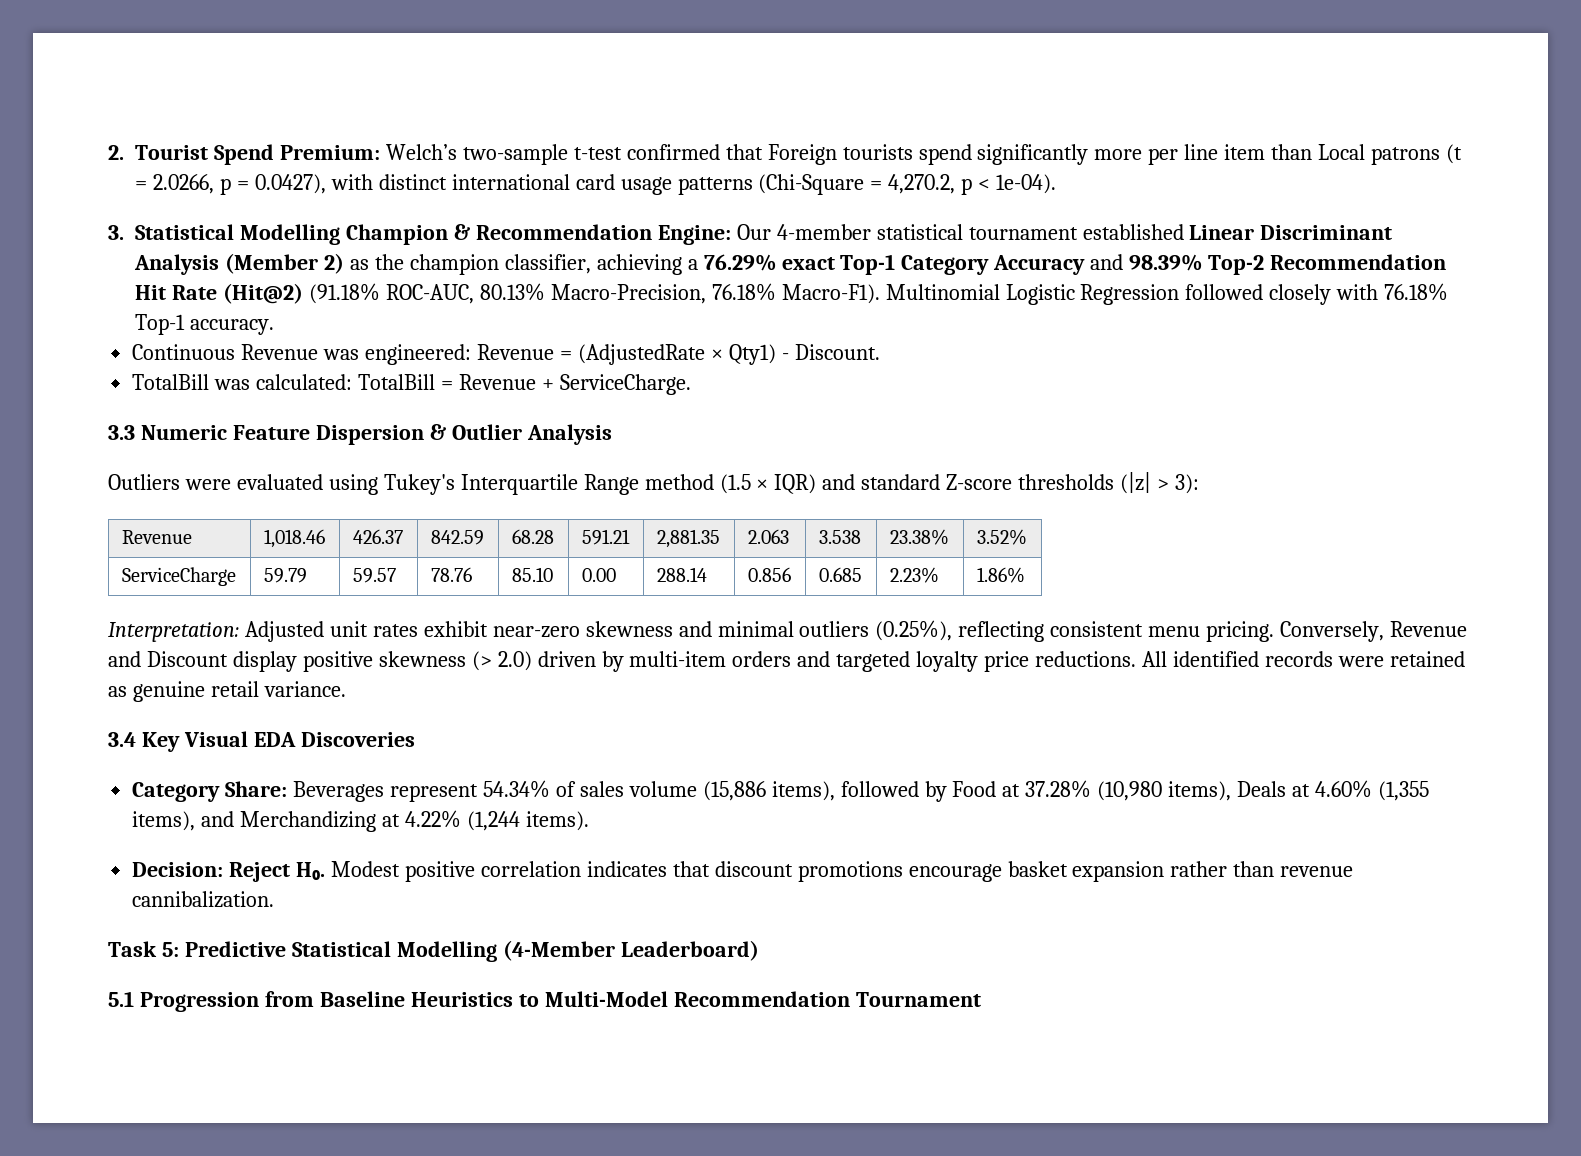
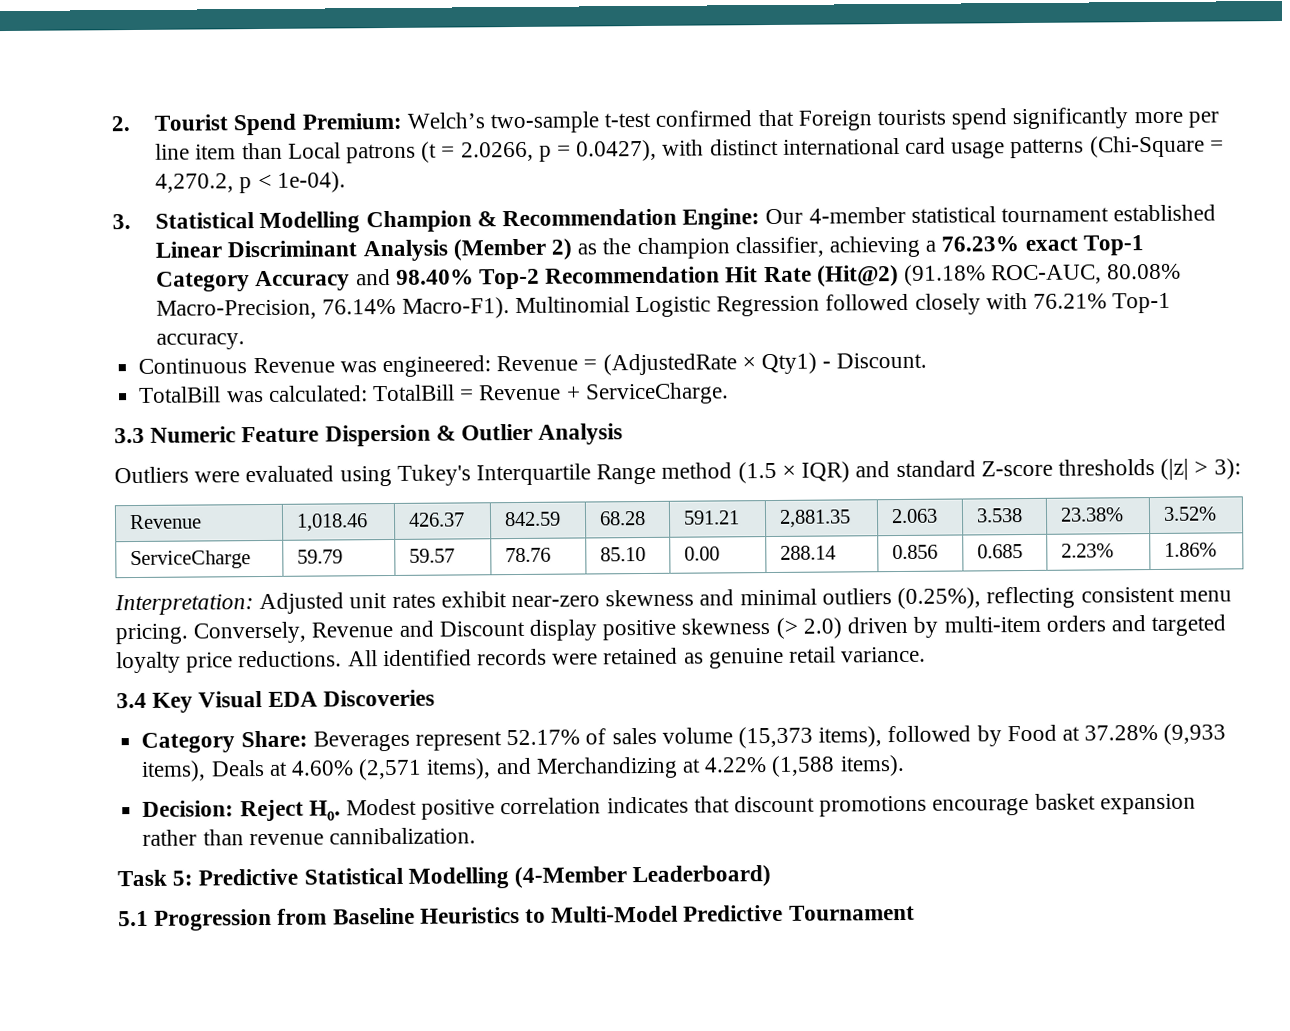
[703,254,776,271] 76.29% -> [941,236,1020,252] 76.23%
[1129,254,1203,271] 98.39% -> [395,269,474,285] 98.40%
[479,283,776,304] 80.13% Macro-Precision, 76.18% -> [1107,263,1182,280] [156,298,397,320] 80.08% Macro-Precision, 76.14%
[1384,283,1449,301] 76.18% -> [1032,293,1107,309] 76.21%
[482,780,550,798] 54.34% -> [506,729,581,746] 52.17%
[702,781,766,801] (15,886 -> [737,726,813,749] (15,373
[1097,781,1163,801] (10,980 -> [1163,723,1227,745] (9,933
[1378,781,1430,801] (1,355 -> [358,758,423,781] (2,571
[466,811,520,831] (1,244 -> [771,755,836,778] (1,588
[673,991,850,1007] Recommendation -> [683,904,784,922] Predictive

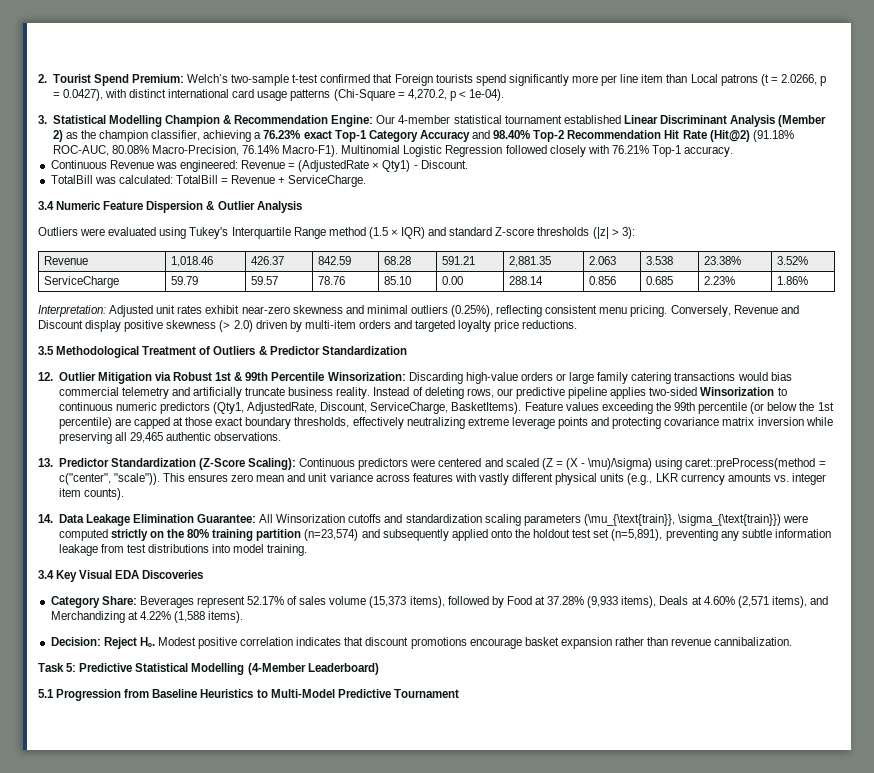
[114,427,145,444] 3.3 -> [38,201,54,210] 3.4
[347,646,927,669] All identified records were retained as genuine retail variance. -> [38,346,407,358] [38,372,792,384] [58,387,787,399] [58,402,834,414] [58,417,833,429] [58,432,282,444] [38,458,826,470] [58,473,826,485] [58,488,124,500] [38,514,809,526] [58,529,831,541] [58,544,308,556] // 3.5 Methodological Treatment of Outliers & Predictor Standardization // 12. Outlier Mitigation via Robust 1st & 99th Percentile Winsorization: Discarding high-value orders or large family catering transactions would bias commercial telemetry and artificially truncate business reality. Instead of deleting rows, our predictive pipeline applies two-sided Winsorization to continuous numeric predictors (Qty1, AdjustedRate, Discount, ServiceCharge, BasketItems). Feature values exceeding the 99th percentile (or below the 1st percentile) are capped at those exact boundary thresholds, effectively neutralizing extreme leverage points and protecting covariance matrix inversion while preserving all 29,465 authentic observations. // 13. Predictor Standardization (Z-Score Scaling): Continuous predictors were centered and scaled (Z = (X - \mu)/\sigma) using caret::preProcess(method = c("center", "scale")). This ensures zero mean and unit variance across features with vastly different physical units (e.g., LKR currency amounts vs. integer item counts). // 14. Data Leakage Elimination Guarantee: All Winsorization cutoffs and standardization scaling parameters (\mu_{\text{train}}, \sigma_{\text{train}}) were computed strictly on the 80% training partition (n=23,574) and subsequently applied onto the holdout test set (n=5,891), preventing any subtle information leakage from test distributions into model training.

